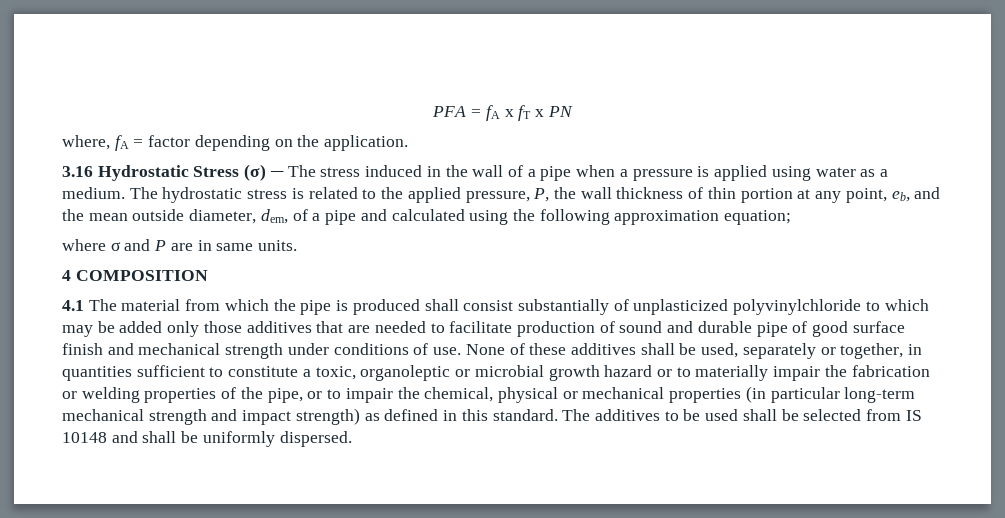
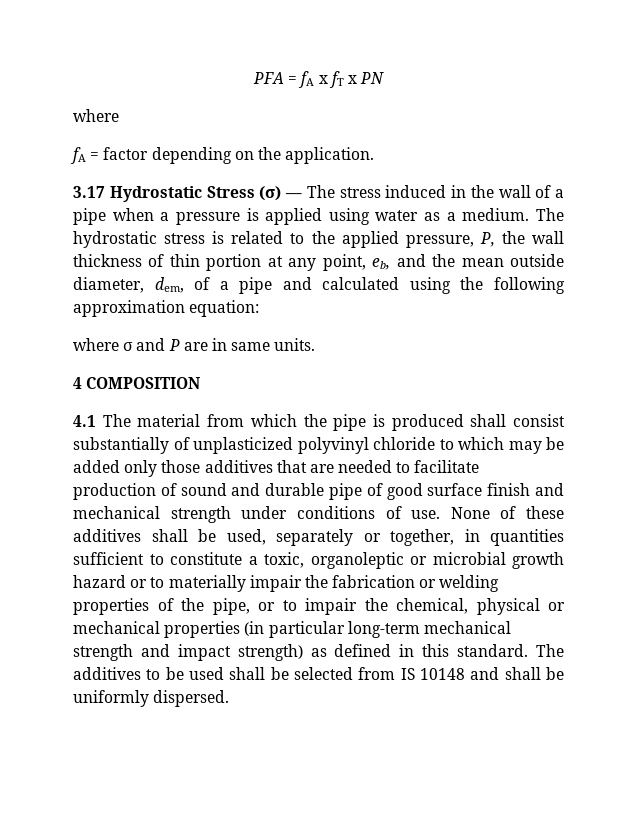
[62,135,110,150] where, -> [73,109,119,122] where //
[62,166,93,177] 3.16 -> [73,186,105,198] 3.17
[269,171,284,177] ─ -> [285,193,302,198] —
[724,210,792,225] equation; -> [189,300,260,317] equation:
[733,299,862,315] polyvinylchloride -> [297,437,435,454] polyvinyl chloride

